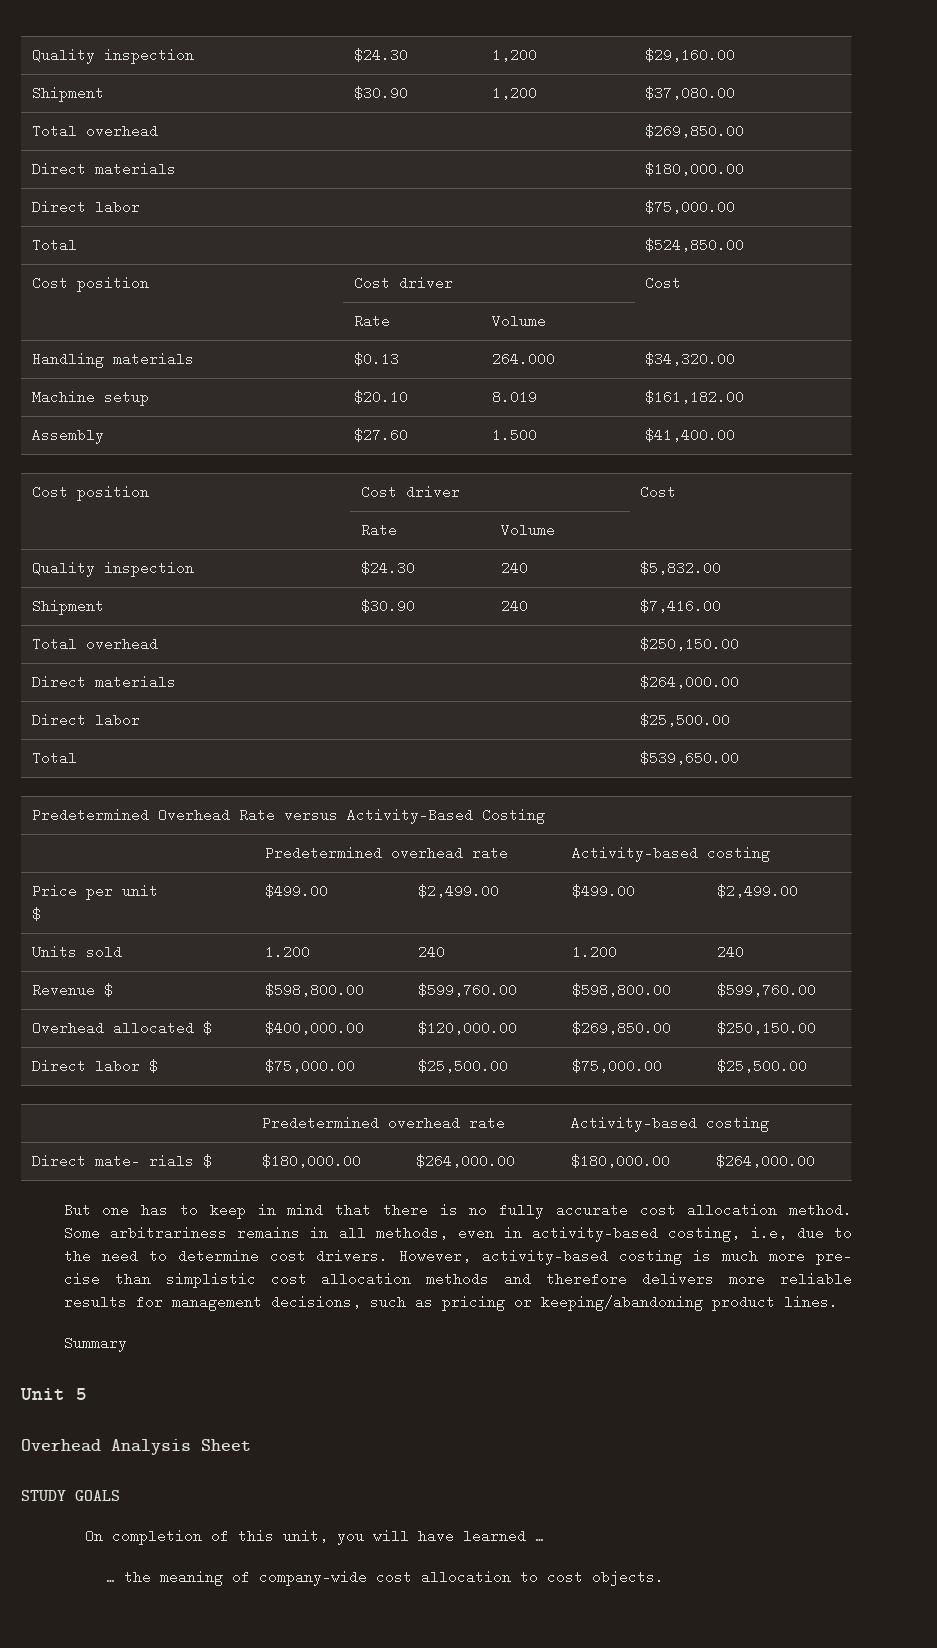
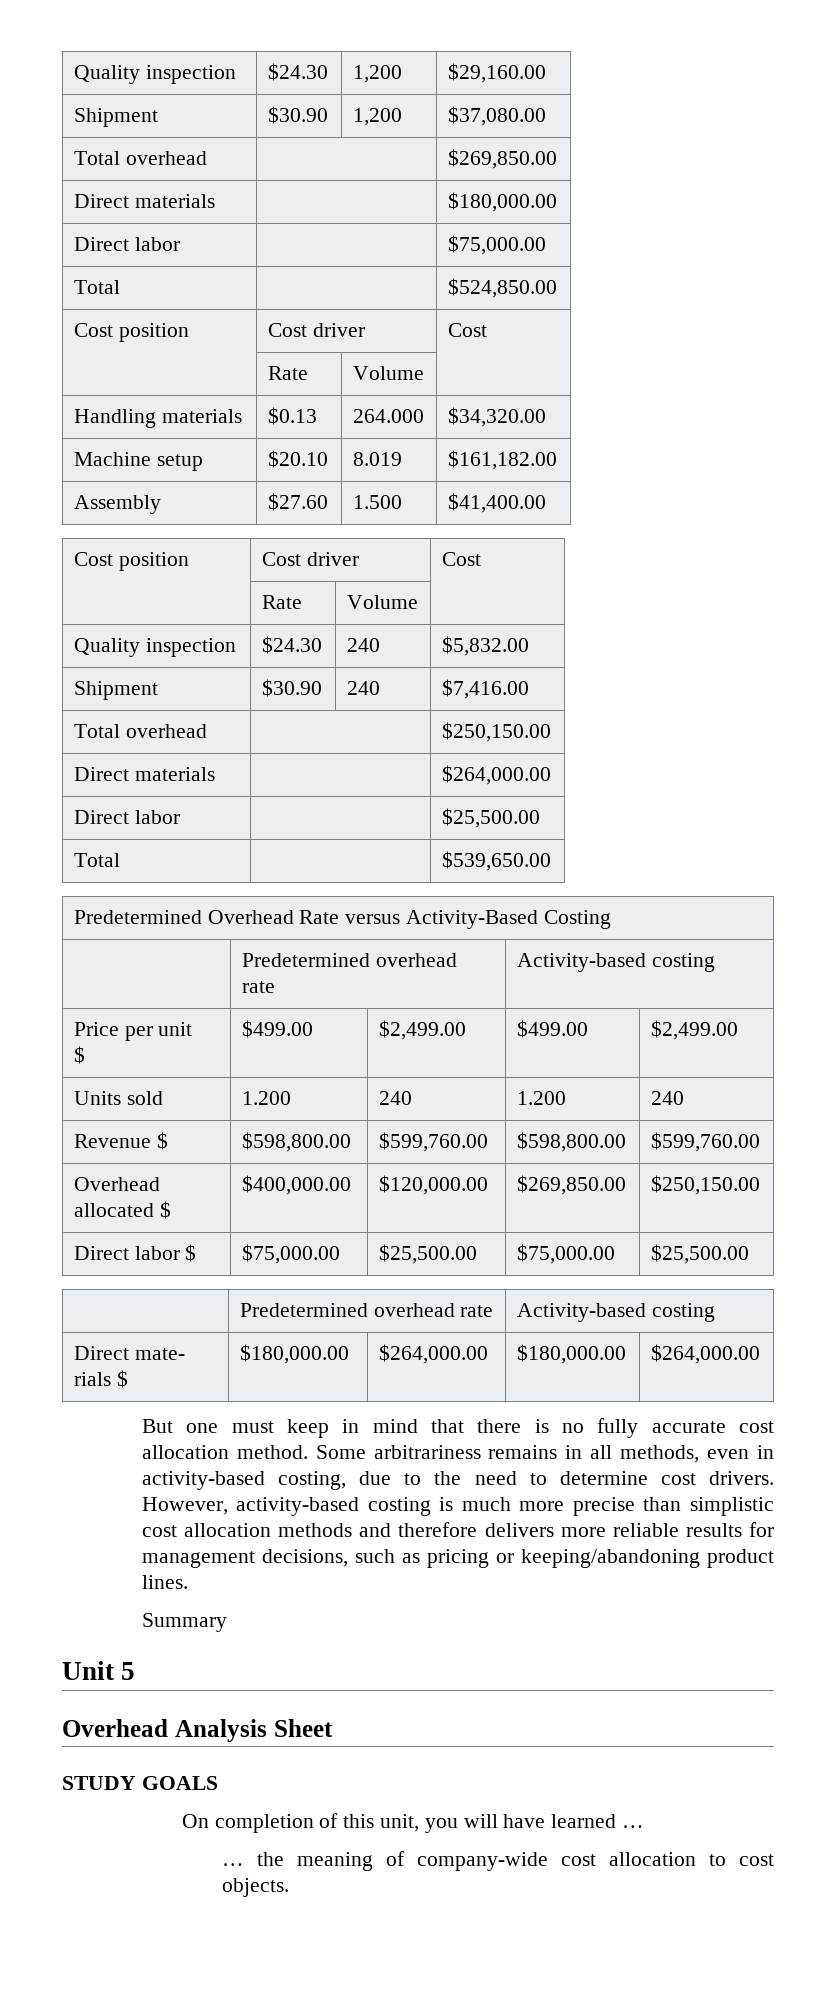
[141,1203,198,1217] has to -> [231,1421,274,1433] must
[750,1226,787,1240] i.e, -> (347, 1480) none
[816,1249,852,1265] [63,1272,100,1286] pre- cise -> [572,1497,635,1516] precise

